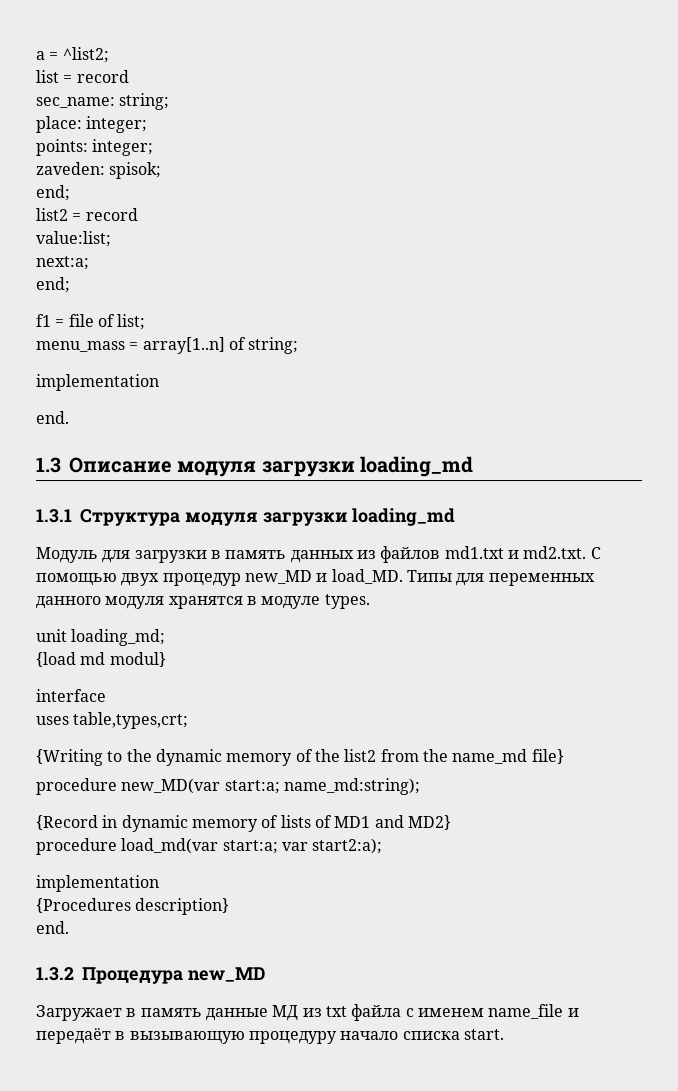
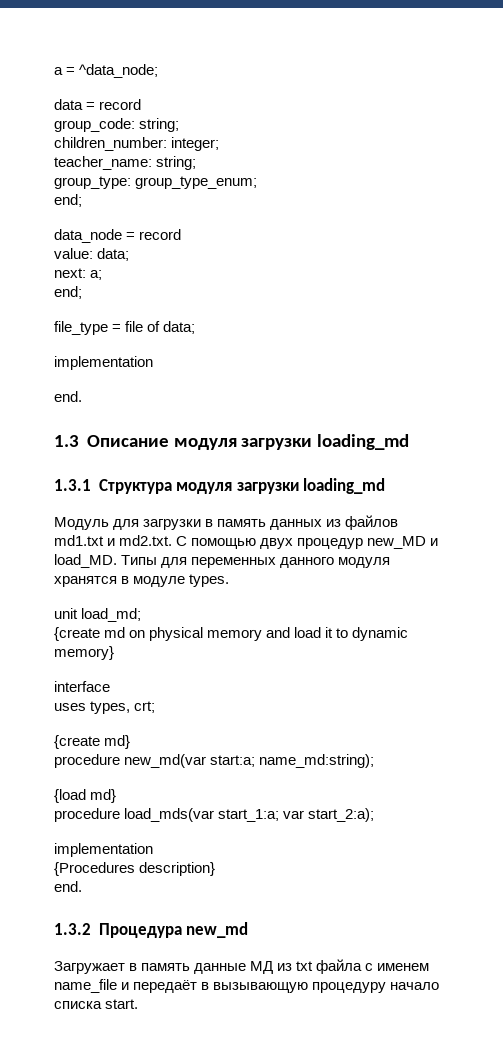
[62,47,109,63] [36,70,129,83] [36,93,170,110] [36,116,148,133] [36,139,154,156] [36,162,162,179] [36,185,70,201] [36,208,138,221] [36,231,111,247] [36,256,89,270] [36,277,70,293] [36,314,51,327] ^list2; // list = record // sec_name: string; // place: integer; // points: integer; // zaveden: spisok; // end; // list2 = record // value:list; // next:a; // end; // f1 -> [79,64,159,78] [54,99,142,110] [54,118,180,132] [54,137,220,151] [54,156,197,170] [54,176,258,189] [54,194,82,207] [54,229,182,243] [54,248,130,261] [54,268,103,280] [54,286,82,299] [54,321,108,335] ^data_node; // data = record // group_code: string; // children_number: integer; // teacher_name: string; // group_type: group_type_enum; // end; // data_node = record // value: data; // next: a; // end; // file_type
[117,314,146,330] [36,337,299,354] list; // menu_mass = array[1..n] of string; -> [163,321,196,334] data;
[71,629,166,646] [36,652,166,667] [36,689,106,702] [36,712,189,729] [36,749,564,766] [36,778,221,795] loading_md; // {load md modul} // interface // uses table,types,crt; // {Writing to the dynamic memory of the list2 from the name_md file} // procedure new_MD(var -> [81,608,142,622] [54,627,409,641] [54,646,114,660] [54,681,110,692] [54,701,156,714] [54,735,131,749] [54,754,207,768] load_md; // {create md on physical memory and load it to dynamic memory} // interface // uses types, crt; // {create md} // procedure new_md(var
[36,815,451,832] [36,838,383,855] {Record in dynamic memory of lists of MD1 and MD2} // procedure load_md(var start:a; var start2:a); -> [54,789,117,803] [54,808,375,822] {load md} // procedure load_mds(var start_1:a; var start_2:a);
[187,967,265,982] new_MD -> [186,922,249,938] new_md

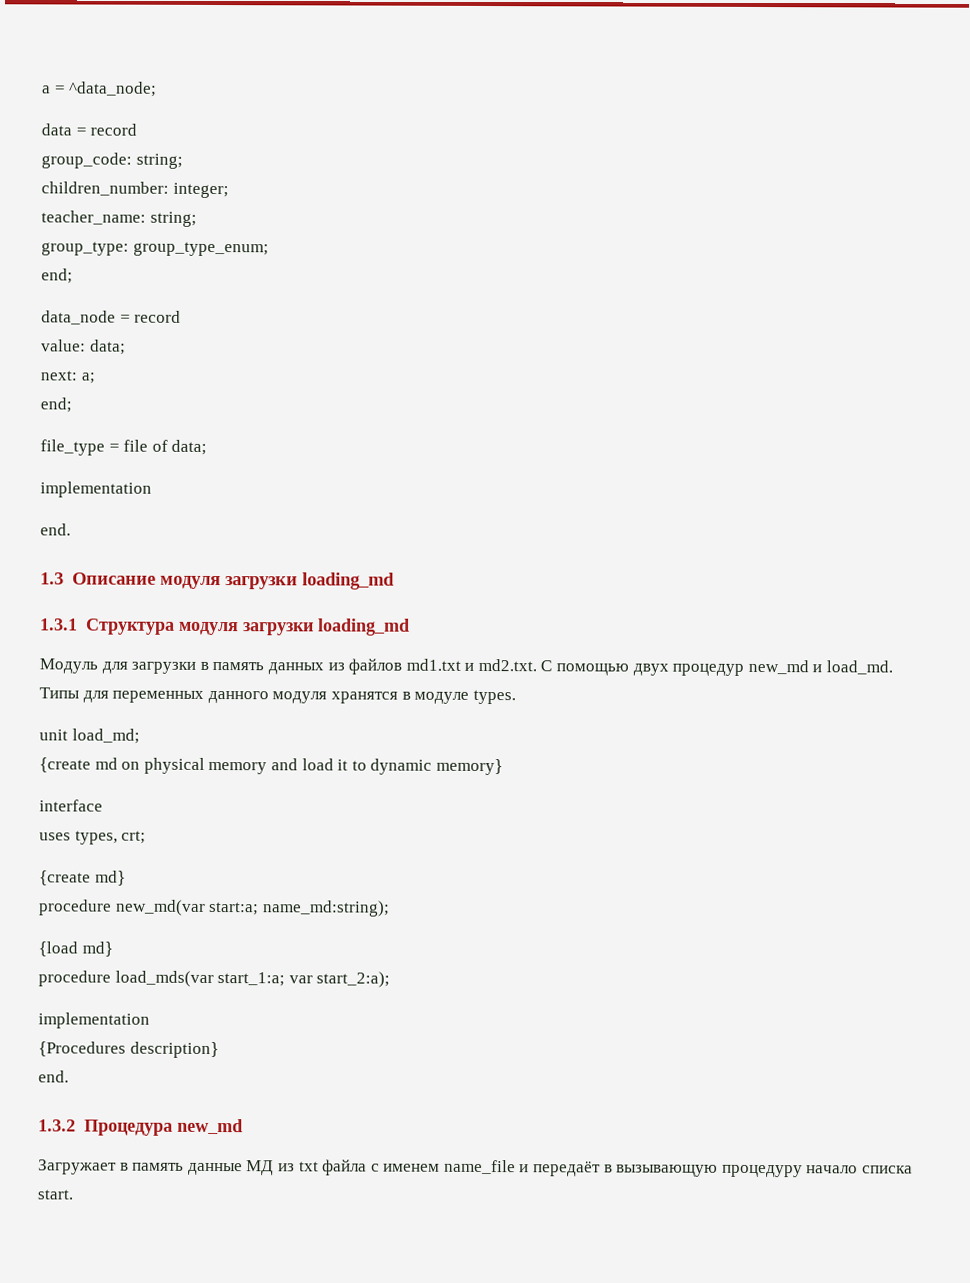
[367,536,439,549] [54,554,117,568] new_MD и load_MD. -> [747,659,894,675] new_md и load_md.

